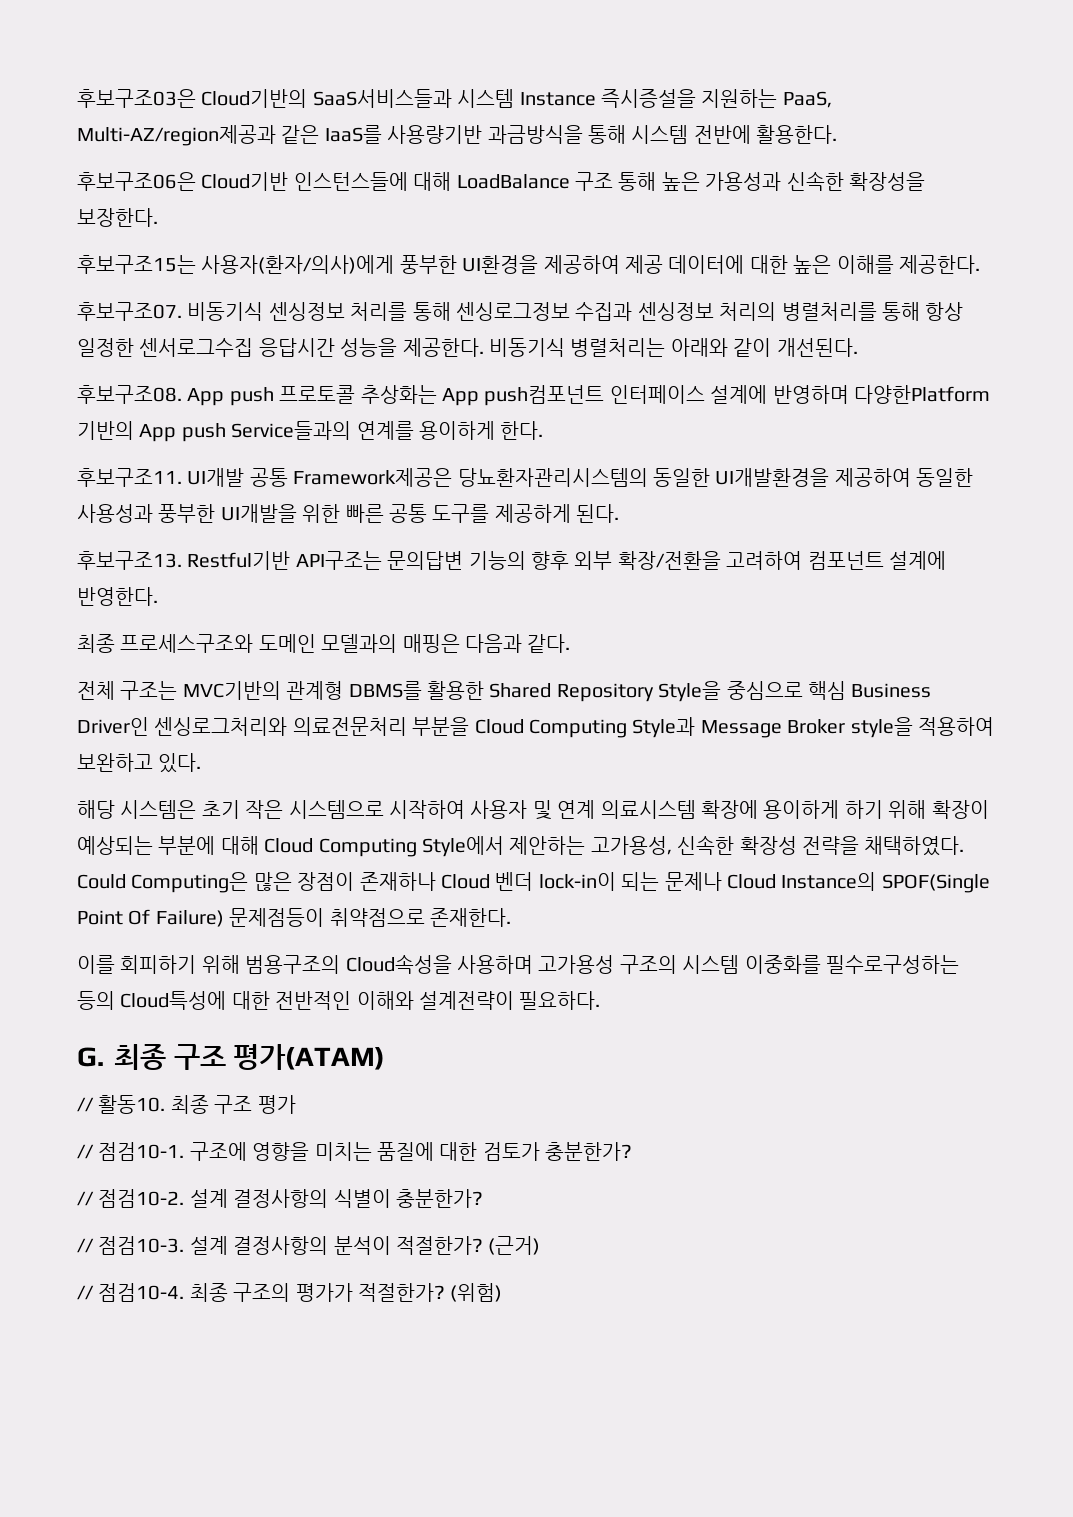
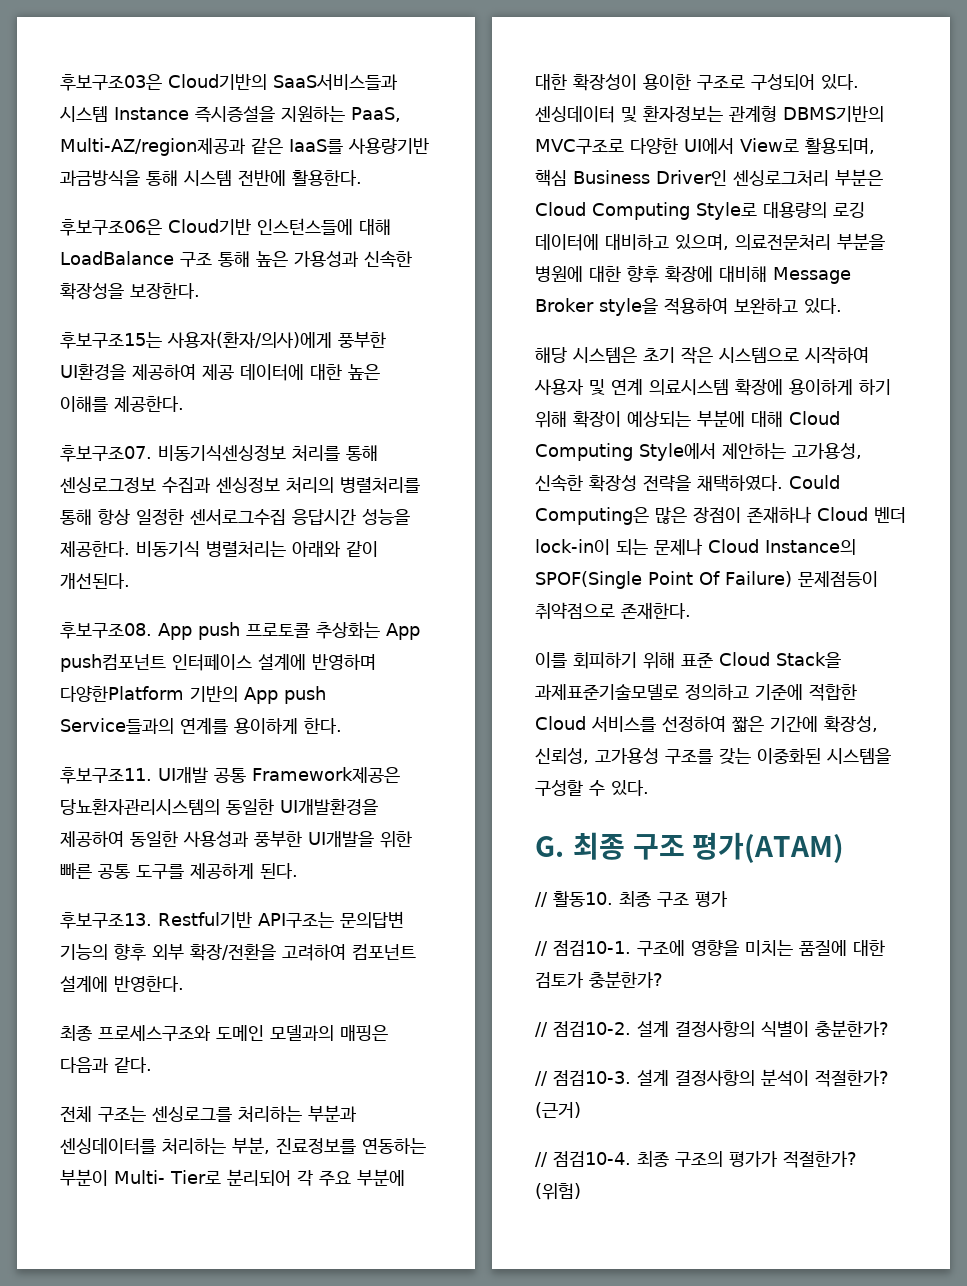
[187,302,345,321] 비동기식 센싱정보 -> [158,445,286,461] 비동기식센싱정보
[182,681,932,702] [77,717,696,738] MVC기반의 관계형 DBMS를 활용한 Shared Repository Style을 중심으로 핵심 Business Driver인 센싱로그처리와 의료전문처리 부분을 Cloud Computing Style과 -> [152,1105,357,1122] [60,1137,426,1155] [60,1169,405,1186] [535,74,859,91] [535,105,884,123] [535,137,875,154] [535,169,883,186] [535,201,865,220] [535,233,885,251] [535,266,767,283] 센싱로그를 처리하는 부분과 센싱데이터를 처리하는 부분, 진료정보를 연동하는 부분이 Multi- Tier로 분리되어 각 주요 부분에 대한 확장성이 용이한 구조로 구성되어 있다. 센싱데이터 및 환자정보는 관계형 DBMS기반의 MVC구조로 다양한 UI에서 View로 활용되며, 핵심 Business Driver인 센싱로그처리 부분은 Cloud Computing Style로 대용량의 로깅 데이터에 대비하고 있으며, 의료전문처리 부분을 병원에 대한 향후 확장에 대비해
[245,954,959,974] [77,991,601,1010] 범용구조의 Cloud속성을 사용하며 고가용성 구조의 시스템 이중화를 필수로구성하는 등의 Cloud특성에 대한 전반적인 이해와 설계전략이 필요하다. -> [681,652,841,668] [535,684,857,701] [535,716,878,733] [535,747,891,765] [535,780,649,796] 표준 Cloud Stack을 과제표준기술모델로 정의하고 기준에 적합한 Cloud 서비스를 선정하여 짧은 기간에 확장성, 신뢰성, 고가용성 구조를 갖는 이중화된 시스템을 구성할 수 있다.

